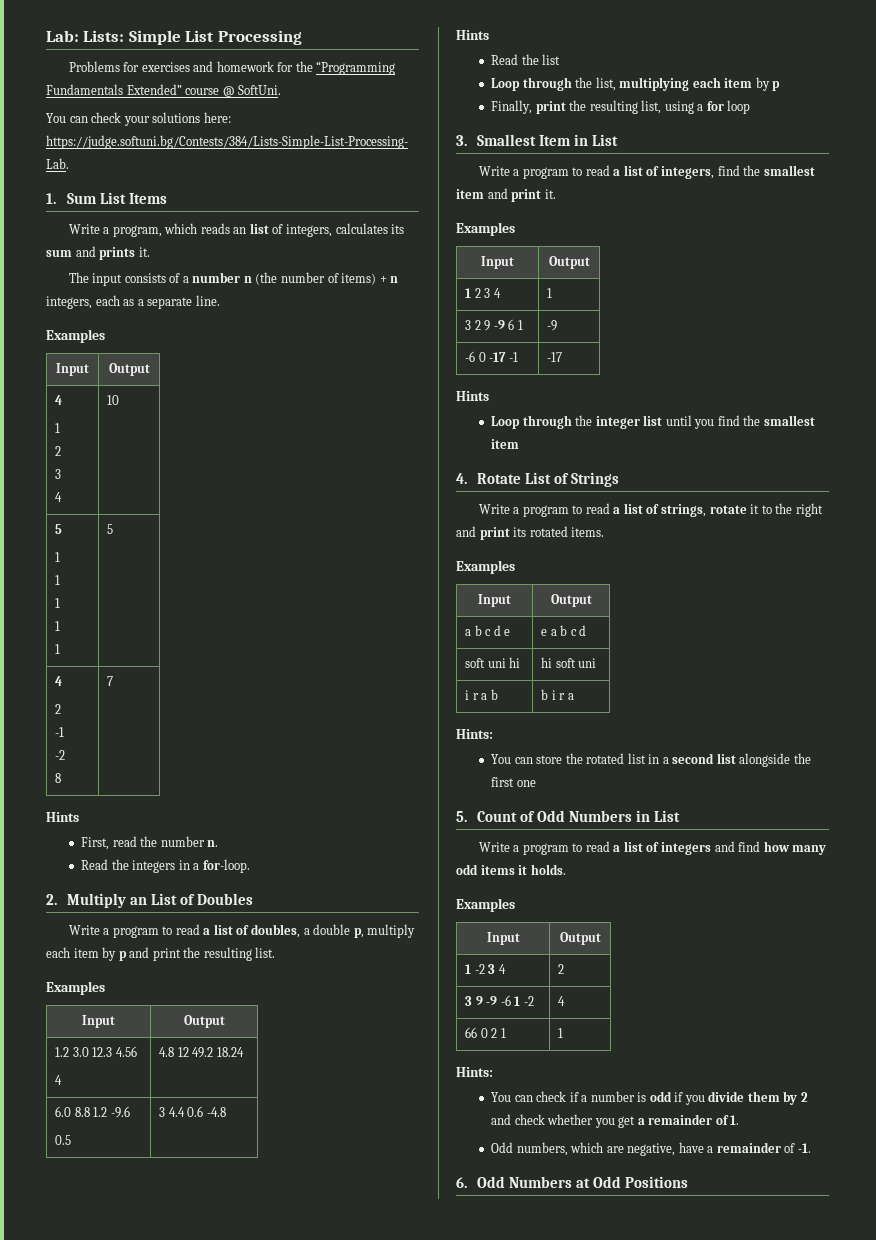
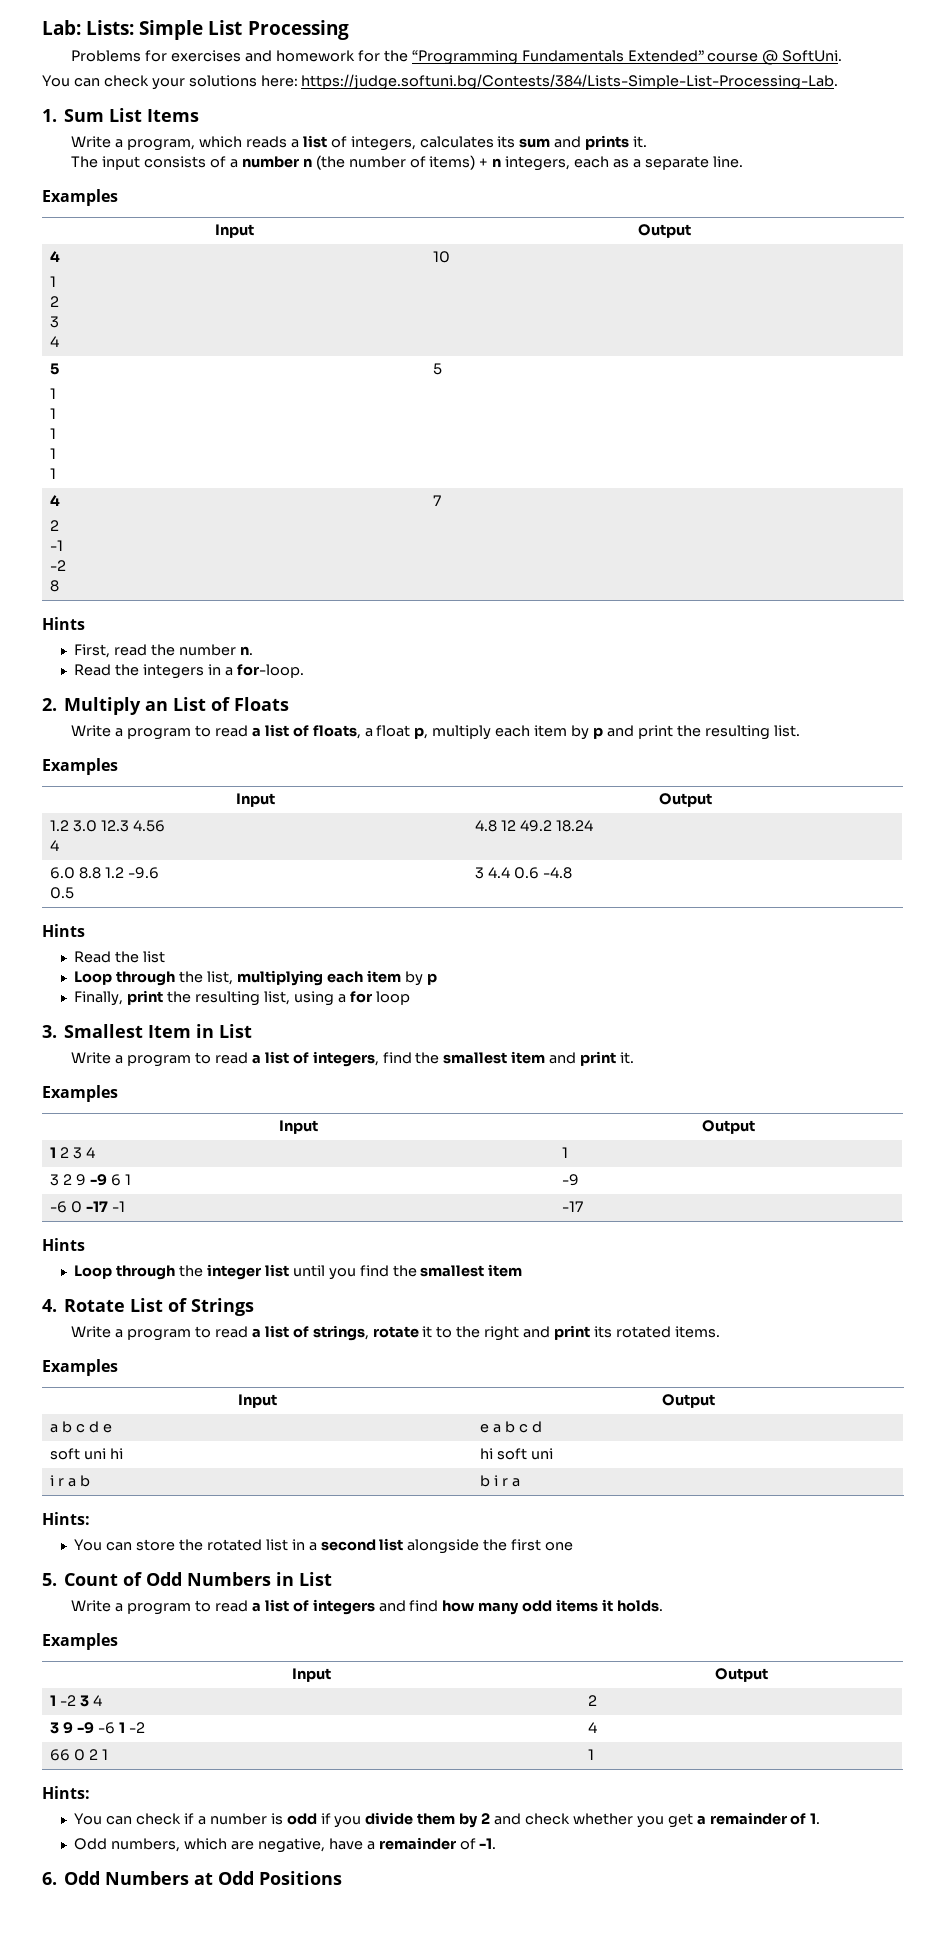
[233,227,247,234] an -> [290,139,299,148] a
[196,893,253,905] [68,924,351,938] Doubles // Write a program to read a list of doubles, a double -> [234,697,290,711] [71,724,411,740] Floats // Write a program to read a list of floats, a float

